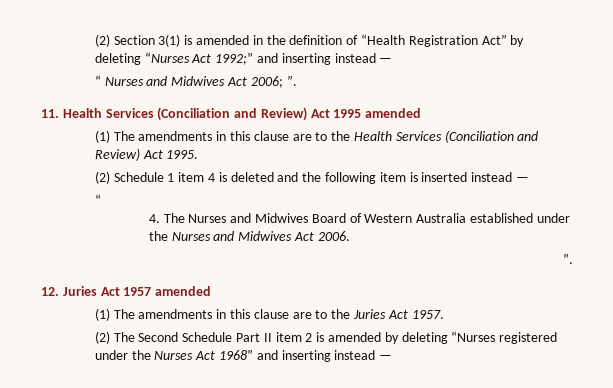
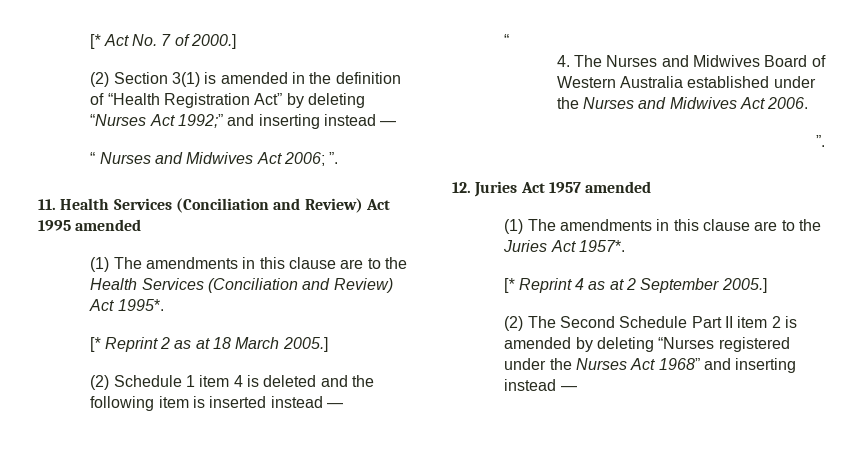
(94, 40) none -> [90,34,237,49] [* Act No. 7 of 2000.] //
[166,150,199,159] 1995. -> [117,299,164,311] [90,337,328,352] 1995*. // [* Reprint 2 as at 18 March 2005.]
[411,310,444,319] 1957. -> [579,240,626,252] [504,278,767,293] 1957*. // [* Reprint 4 as at 2 September 2005.]

